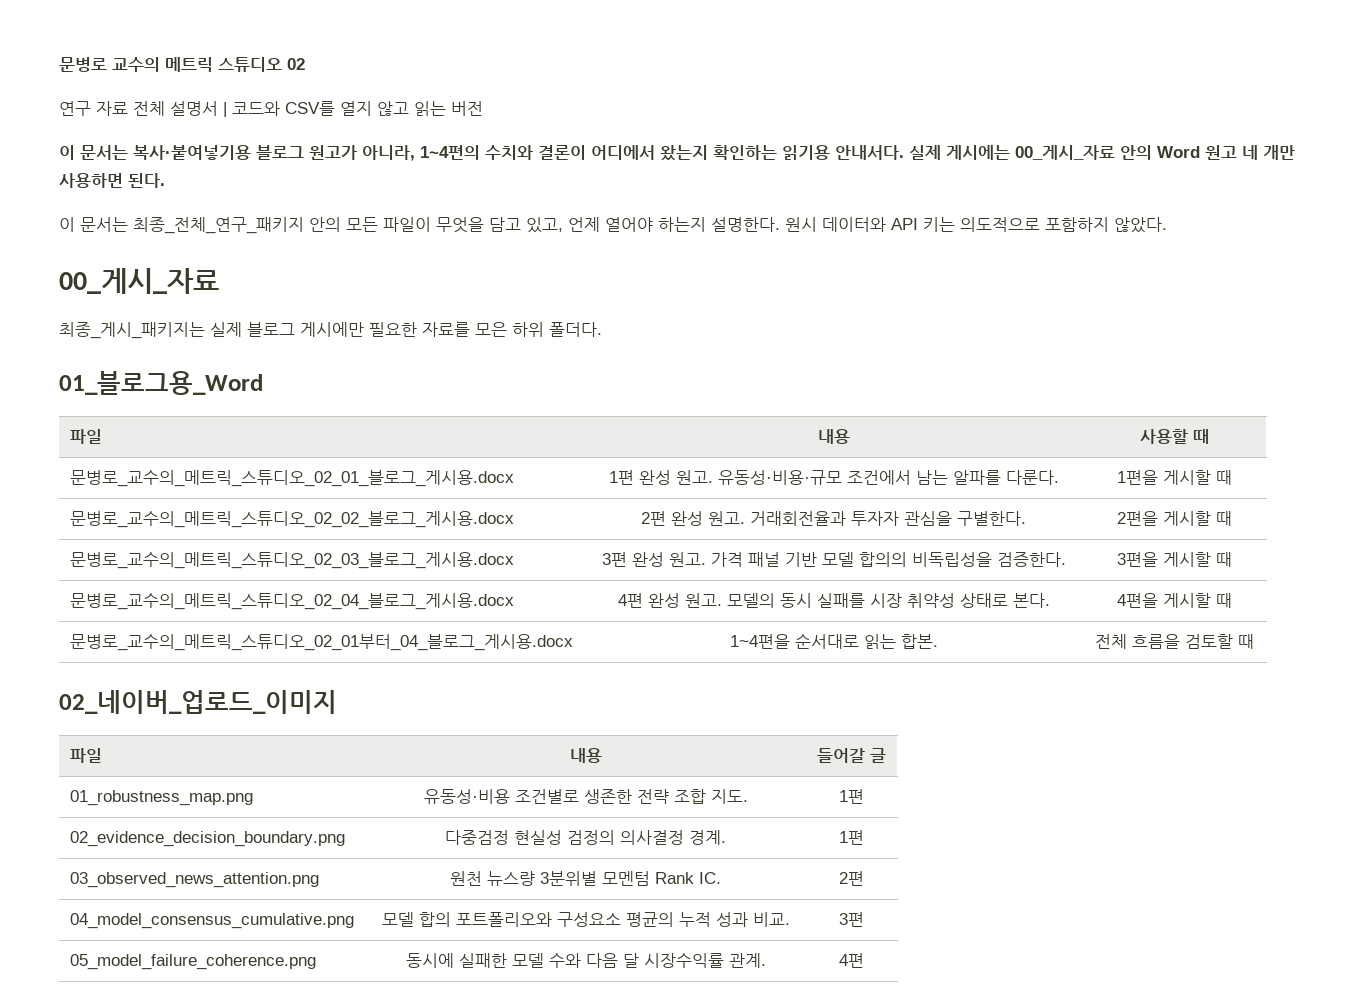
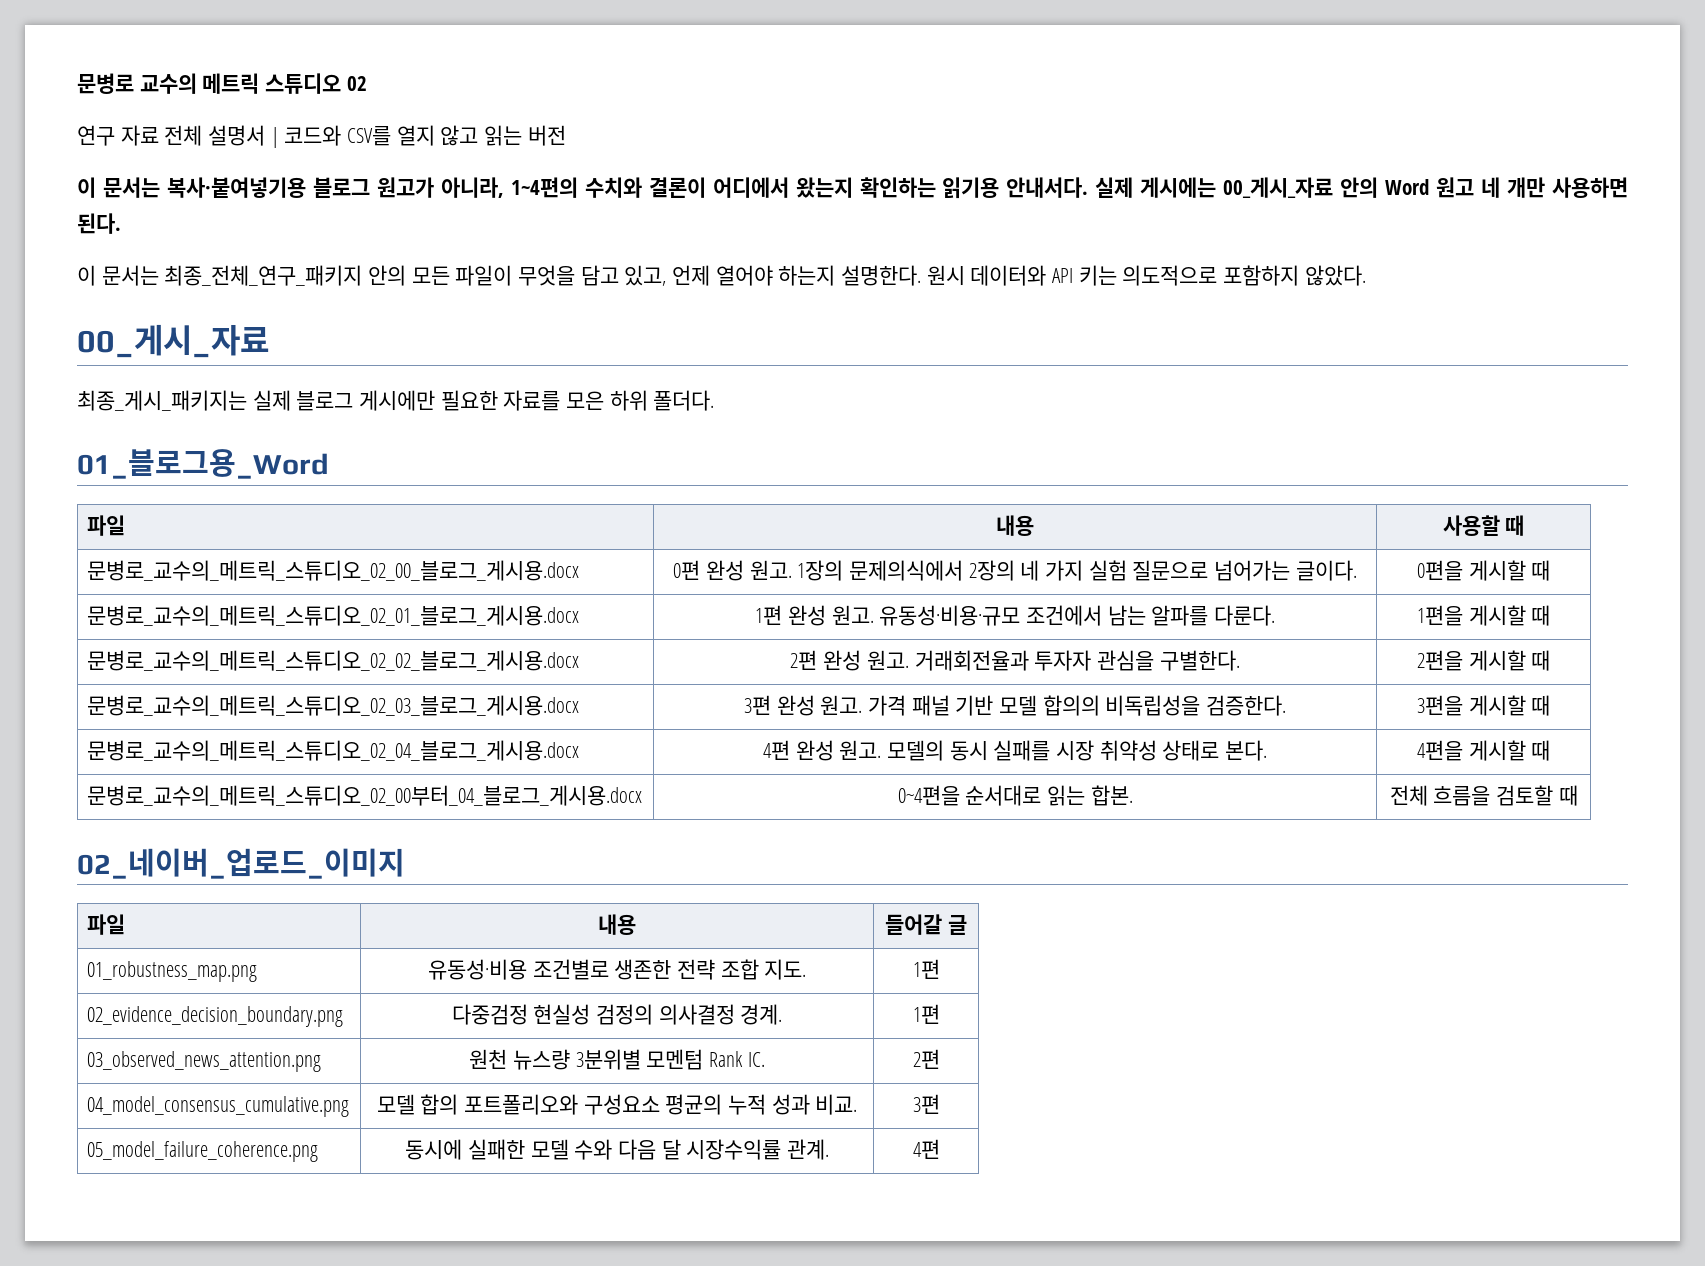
(1209, 436) none -> [87,560,580,581] [673,560,1357,581] [1416,560,1551,581] // 문병로_교수의_메트릭_스튜디오_02_00_블로그_게시용.docx | 0편 완성 원고. 1장의 문제의식에서 2장의 네 가지 실험 질문으로 넘어가는 글이다. | 0편을 게시할 때
[70,634,574,651] [729,634,790,649] 문병로_교수의_메트릭_스튜디오_02_01부터_04_블로그_게시용.docx | 1~4편을 -> [87,785,643,806] [897,785,960,806] 문병로_교수의_메트릭_스튜디오_02_00부터_04_블로그_게시용.docx | 0~4편을

